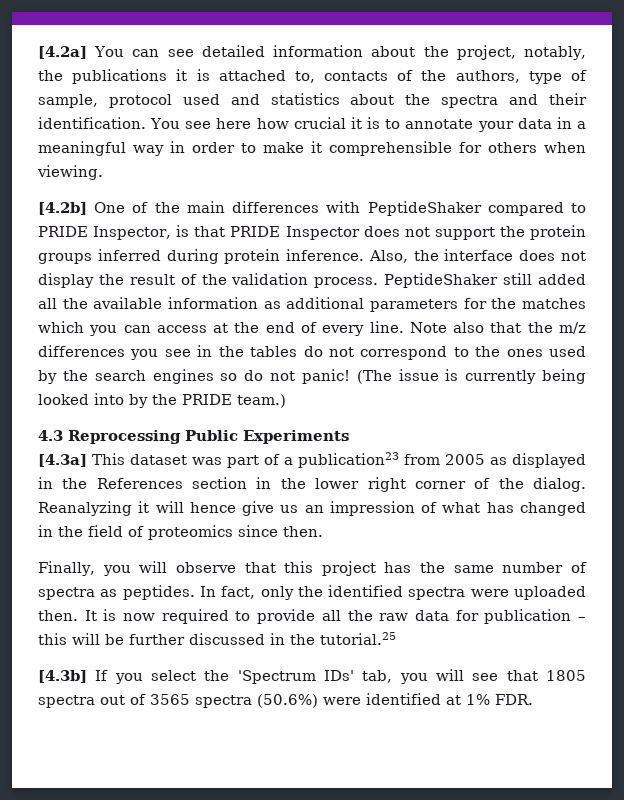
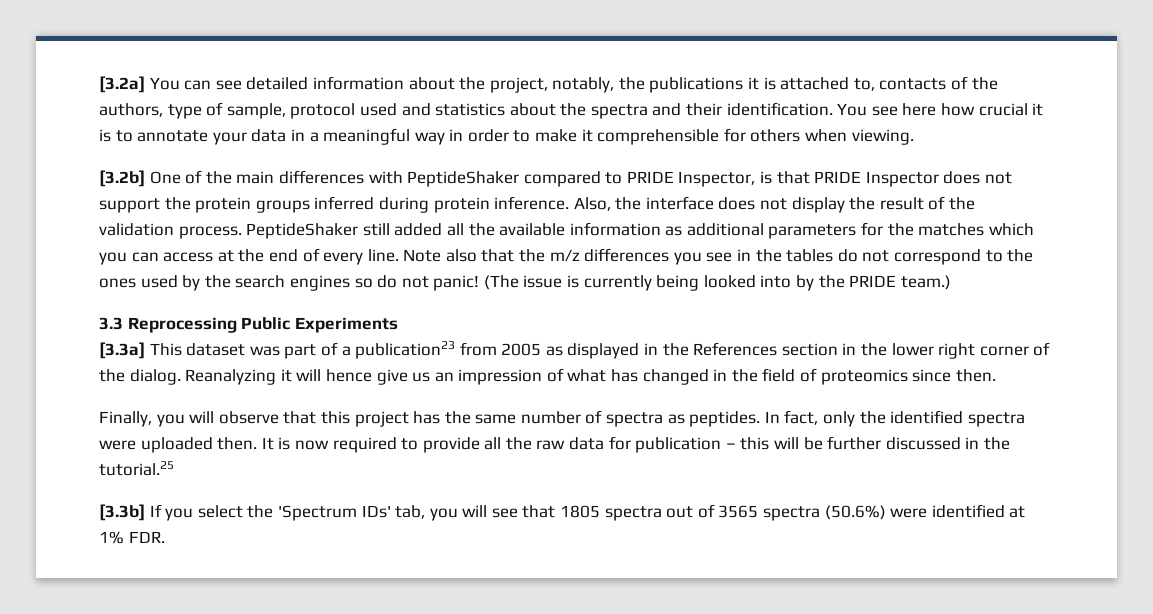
[38,46,87,59] [4.2a] -> [99,76,145,93] [3.2a]
[38,202,87,215] [4.2b] -> [99,170,145,187] [3.2b]
[38,430,63,441] 4.3 -> [99,317,123,330] 3.3
[38,454,87,467] [4.3a] -> [99,342,145,359] [3.3a]
[38,670,87,683] [4.3b] -> [99,504,145,521] [3.3b]

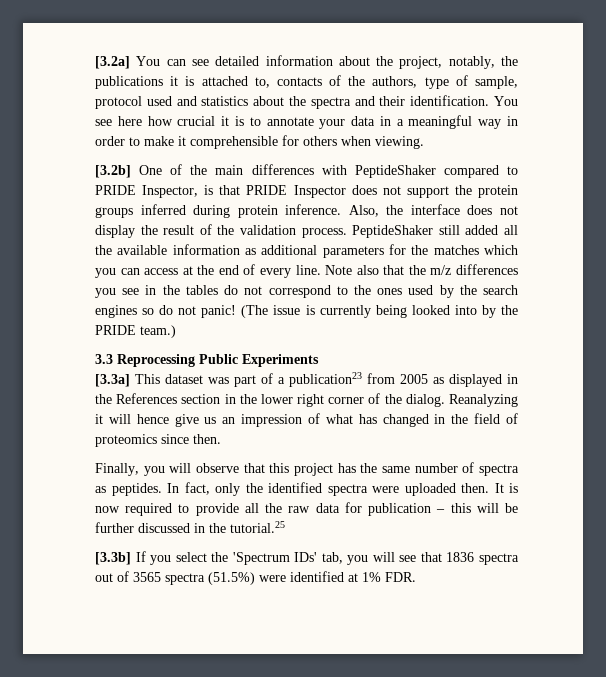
[560,505,601,518] 1805 -> [446,552,475,562] 1836
[824,505,886,520] (50.6%) -> [208,572,255,585] (51.5%)

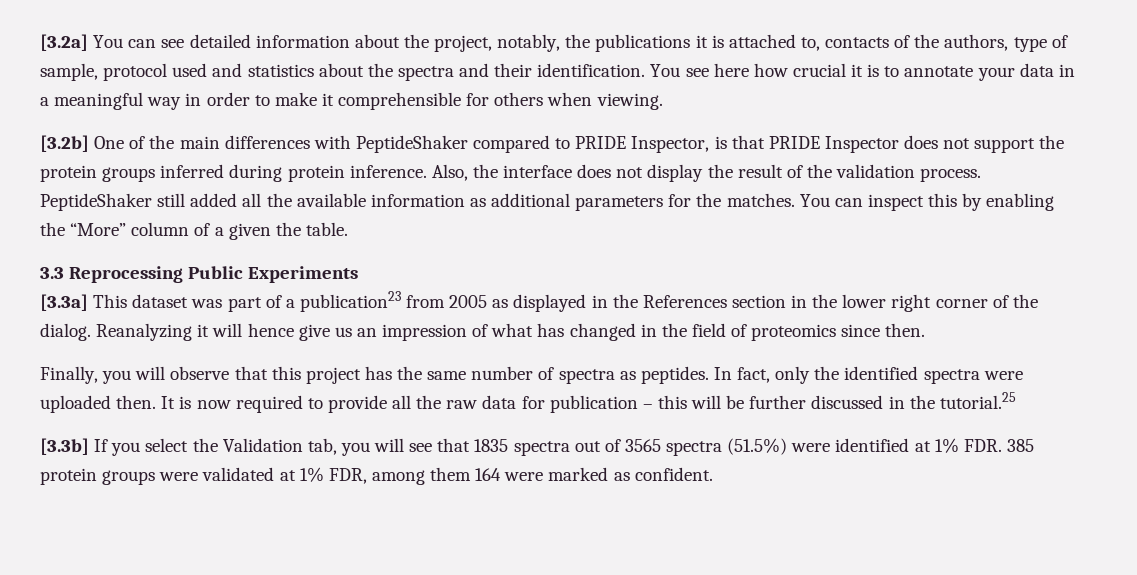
[433,245,518,255] [95,264,518,278] [95,285,518,298] [95,305,518,318] [95,325,176,338] matches which you can access at the end of every line. Note also that the m/z differences you see in the tables do not correspond to the ones used by the search engines so do not panic! (The issue is currently being looked into by the PRIDE team.) -> [726,193,1055,211] [40,222,348,240] matches. You can inspect this by enabling the “More” column of a given the table.
[232,552,318,565] 'Spectrum IDs' -> [222,438,303,452] Validation
[446,552,475,562] 1836 -> [474,439,509,452] 1835
(416, 577) none -> [1006,439,1034,452] [40,467,713,485] 385 protein groups were validated at 1% FDR, among them 164 were marked as confident.

